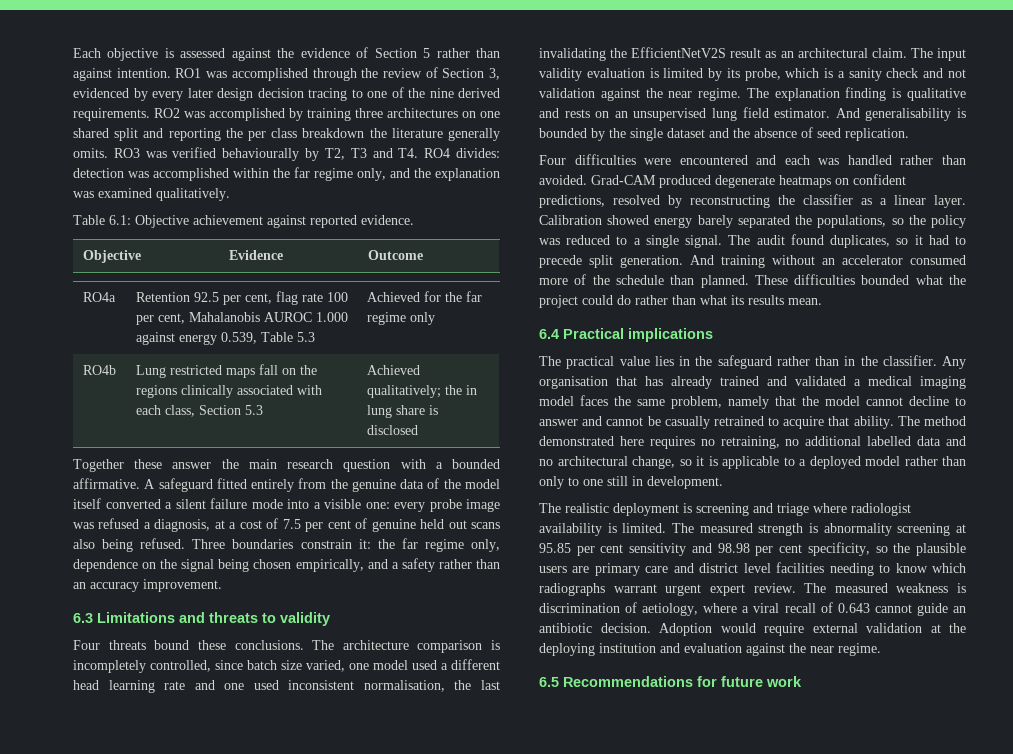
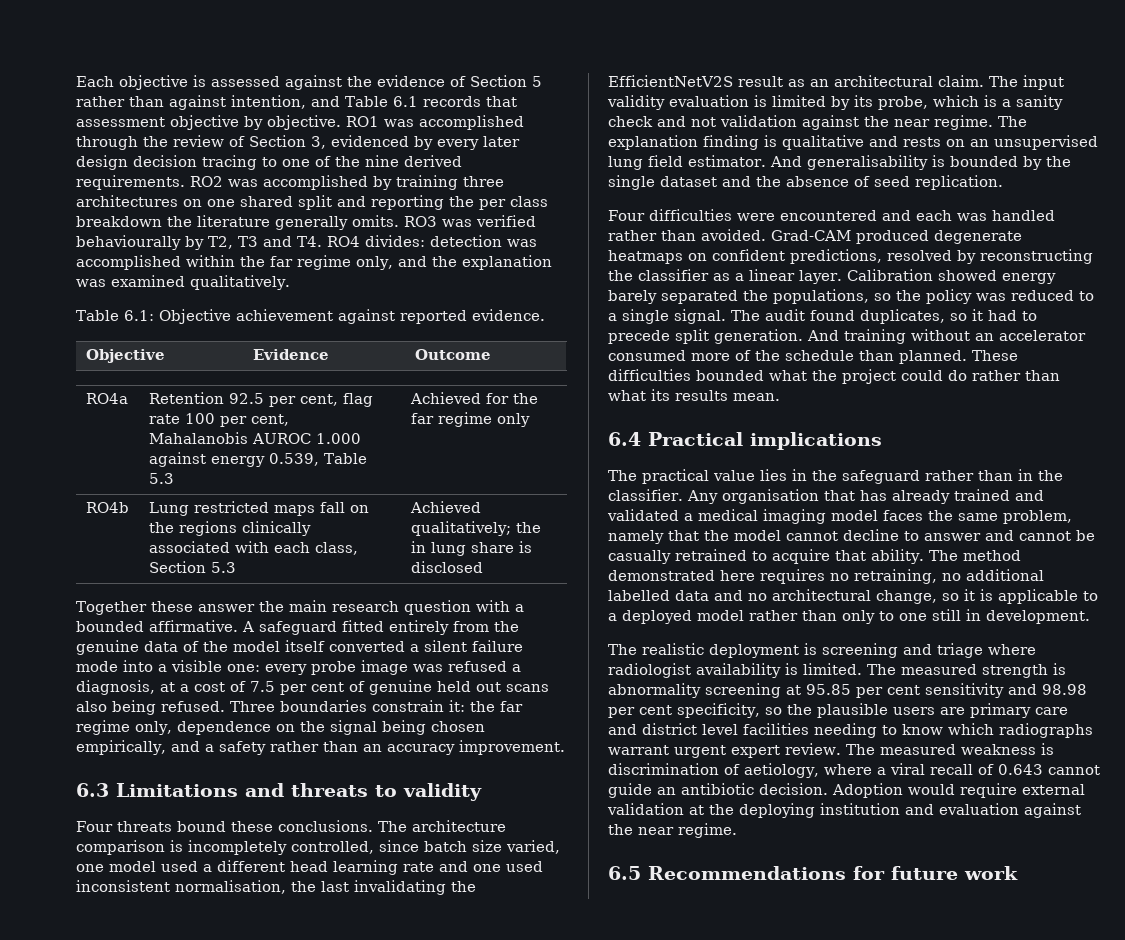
[116,68,171,78] intention. -> [231,95,517,109] [76,115,341,130] intention, and Table 6.1 records that assessment objective by objective.

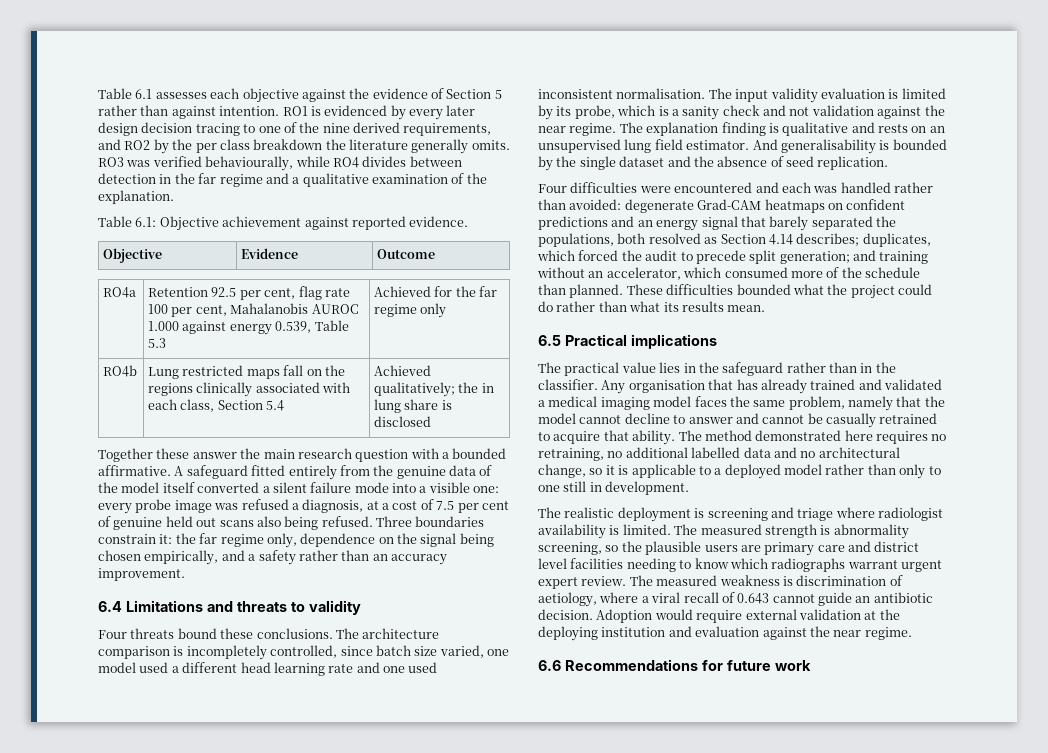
[76,75,280,90] Each objective is assessed -> [98,88,299,103] Table 6.1 assesses each objective
[231,95,517,109] [76,115,524,130] [76,135,326,150] intention, and Table 6.1 records that assessment objective by objective. RO1 was accomplished through the review of Section 3, -> [219,106,321,116] intention. RO1 is
[76,175,504,190] [76,195,444,210] requirements. RO2 was accomplished by training three architectures on one shared split and reporting -> [403,123,492,136] [98,139,169,154] requirements, and RO2 by
[76,235,537,250] [76,255,552,270] [76,275,290,290] behaviourally by T2, T3 and T4. RO4 divides: detection was accomplished within the far regime only, and the explanation was examined qualitatively. -> [205,156,462,171] [98,173,487,187] [98,190,174,204] behaviourally, while RO4 divides between detection in the far regime and a qualitative examination of the explanation.
[210,562,236,573] 5.3 -> [266,400,285,411] 5.4
[76,783,109,797] 6.3 -> [98,601,122,612] 6.4
[175,880,476,895] [608,75,984,87] normalisation, the last invalidating the EfficientNetV2S result as an architectural claim. -> [616,88,706,99] normalisation.
[701,229,1022,244] [608,249,1093,264] [608,269,1056,284] [608,289,1094,304] [608,309,1017,324] avoided. Grad-CAM produced degenerate heatmaps on confident predictions, resolved by reconstructing the classifier as a linear layer. Calibration showed energy barely separated the populations, so the policy was reduced to a single signal. The audit found duplicates, so it had -> [569,199,906,213] [538,216,896,231] [538,233,931,247] [537,250,678,261] avoided: degenerate Grad-CAM heatmaps on confident predictions and an energy signal that barely separated the populations, both resolved as Section 4.14 describes; duplicates, which forced the audit
[714,329,839,344] generation. And -> [779,250,876,264] generation; and
[999,330,1086,341] accelerator -> [606,267,722,280] accelerator, which
[608,432,641,446] 6.4 -> [538,335,561,346] 6.5
[705,683,1087,698] [608,703,760,718] screening at 95.85 per cent sensitivity and 98.98 per cent specificity, -> [538,542,602,555] screening,
[608,866,641,880] 6.5 -> [538,660,561,671] 6.6

